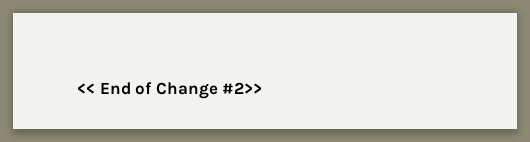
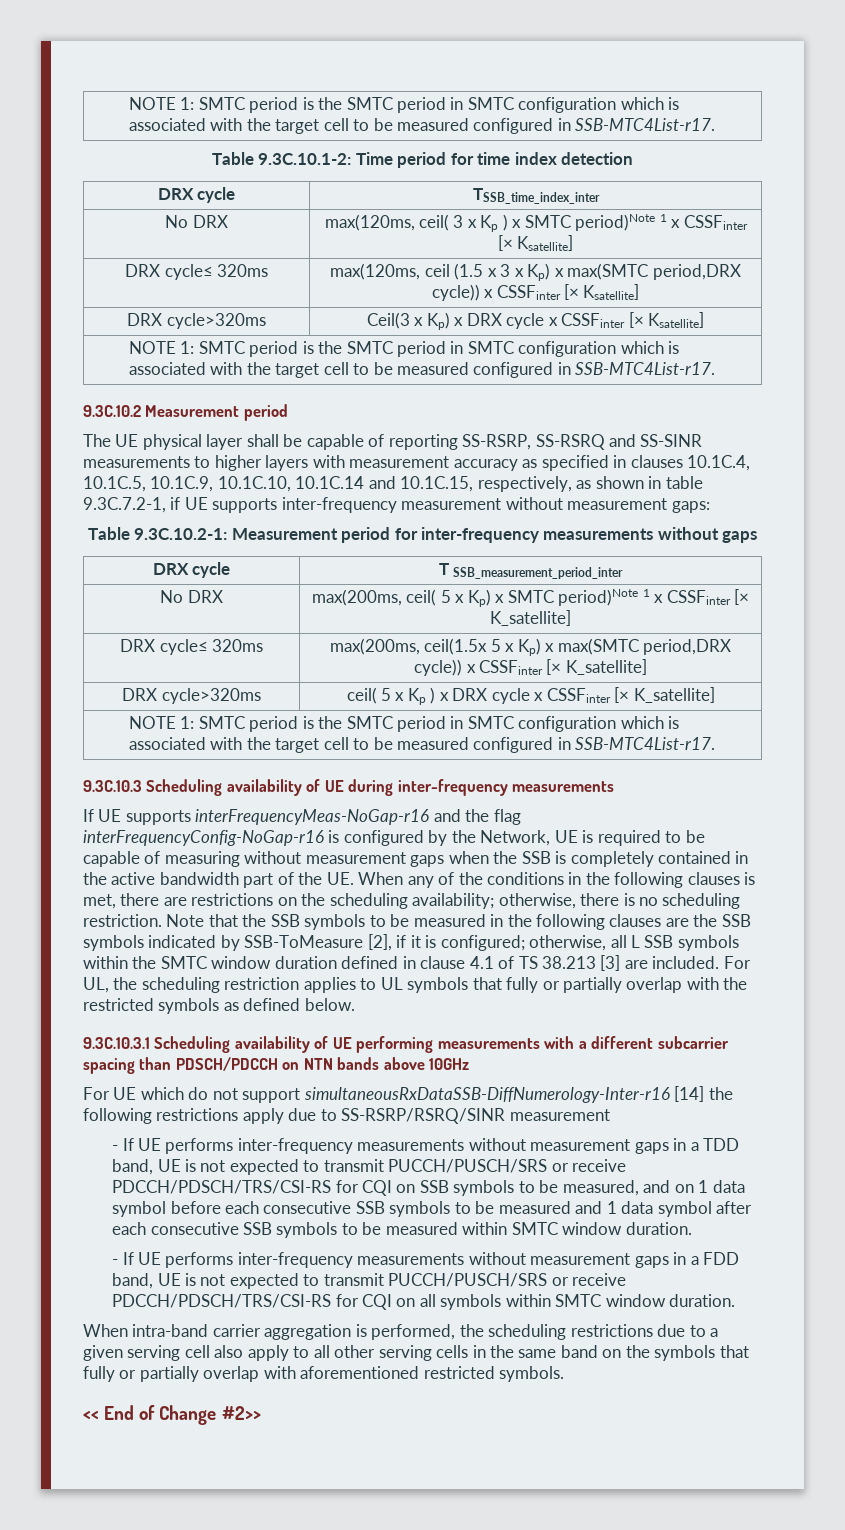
(77, 88) none -> [128,97,680,113] [128,118,716,134] [211,152,634,168] [157,187,236,203] [472,188,600,204] [165,215,228,228] [324,214,748,232] [497,235,574,251] [125,264,268,280] [330,263,741,281] [431,284,640,301] [127,313,266,329] [366,312,705,330] [128,341,680,357] [128,362,716,378] [83,404,288,421] [83,434,703,450] [83,455,751,471] [83,476,703,492] [83,497,710,513] [87,527,758,543] [152,562,231,578] [438,563,624,579] [160,590,223,603] [311,589,750,607] [490,610,571,626] [120,639,263,655] [329,638,732,656] [414,659,647,676] [122,688,261,704] [346,687,715,705] [128,716,680,732] [128,737,716,753] [83,779,615,796] [83,809,521,825] [83,830,705,846] [83,851,749,867] [83,872,756,888] [83,893,741,909] [83,914,751,930] [83,934,739,951] [83,955,751,971] [83,977,748,993] [83,998,355,1014] [83,1036,729,1053] [83,1057,470,1074] [83,1086,733,1103] [83,1108,610,1124] [112,1138,740,1154] [112,1159,627,1175] [112,1180,745,1196] [112,1201,752,1217] [112,1222,692,1238] [112,1252,740,1268] [112,1273,627,1289] [112,1294,736,1310] [83,1324,719,1340] [83,1345,749,1361] [83,1366,565,1382] NOTE 1: SMTC period is the SMTC period in SMTC configuration which is associated with the target cell to be measured configured in SSB-MTC4List-r17. // Table 9.3C.10.1-2: Time period for time index detection // DRX cycle | TSSB_time_index_inter // No DRX | max(120ms, ceil( 3 x Kp ) x SMTC period)Note 1 x CSSFinter [× Ksatellite] // DRX cycle≤ 320ms | max(120ms, ceil (1.5 x 3 x Kp) x max(SMTC period,DRX cycle)) x CSSFinter [× Ksatellite] // DRX cycle>320ms | Ceil(3 x Kp) x DRX cycle x CSSFinter [× Ksatellite] // NOTE 1: SMTC period is the SMTC period in SMTC configuration which is associated with the target cell to be measured configured in SSB-MTC4List-r17. // 9.3C.10.2 Measurement period // The UE physical layer shall be capable of reporting SS-RSRP, SS-RSRQ and SS-SINR measurements to higher layers with measurement accuracy as specified in clauses 10.1C.4, 10.1C.5, 10.1C.9, 10.1C.10, 10.1C.14 and 10.1C.15, respectively, as shown in table 9.3C.7.2-1, if UE supports inter-frequency measurement without measurement gaps: // Table 9.3C.10.2-1: Measurement period for inter-frequency measurements without gaps // DRX cycle | T SSB_measurement_period_inter // No DRX | max(200ms, ceil( 5 x Kp) x SMTC period)Note 1 x CSSFinter [× K_satellite] // DRX cycle≤ 320ms | max(200ms, ceil(1.5x 5 x Kp) x max(SMTC period,DRX cycle)) x CSSFinter [× K_satellite] // DRX cycle>320ms | ceil( 5 x Kp ) x DRX cycle x CSSFinter [× K_satellite] // NOTE 1: SMTC period is the SMTC period in SMTC configuration which is associated with the target cell to be measured configured in SSB-MTC4List-r17. // 9.3C.10.3 Scheduling availability of UE during inter-frequency measurements // If UE supports interFrequencyMeas-NoGap-r16 and the flag interFrequencyConfig-NoGap-r16 is configured by the Network, UE is required to be capable of measuring without measurement gaps when the SSB is completely contained in the active bandwidth part of the UE. When any of the conditions in the following clauses is met, there are restrictions on the scheduling availability; otherwise, there is no scheduling restriction. Note that the SSB symbols to be measured in the following clauses are the SSB symbols indicated by SSB-ToMeasure [2], if it is configured; otherwise, all L SSB symbols within the SMTC window duration defined in clause 4.1 of TS 38.213 [3] are included. For UL, the scheduling restriction applies to UL symbols that fully or partially overlap with the restricted symbols as defined below. // 9.3C.10.3.1 Scheduling availability of UE performing measurements with a different subcarrier spacing than PDSCH/PDCCH on NTN bands above 10GHz // For UE which do not support simultaneousRxDataSSB-DiffNumerology-Inter-r16 [14] the following restrictions apply due to SS-RSRP/RSRQ/SINR measurement // - If UE performs inter-frequency measurements without measurement gaps in a TDD band, UE is not expected to transmit PUCCH/PUSCH/SRS or receive PDCCH/PDSCH/TRS/CSI-RS for CQI on SSB symbols to be measured, and on 1 data symbol before each consecutive SSB symbols to be measured and 1 data symbol after each consecutive SSB symbols to be measured within SMTC window duration. // - If UE performs inter-frequency measurements without measurement gaps in a FDD band, UE is not expected to transmit PUCCH/PUSCH/SRS or receive PDCCH/PDSCH/TRS/CSI-RS for CQI on all symbols within SMTC window duration. // When intra-band carrier aggregation is performed, the scheduling restrictions due to a given serving cell also apply to all other serving cells in the same band on the symbols that fully or partially overlap with aforementioned restricted symbols. //

